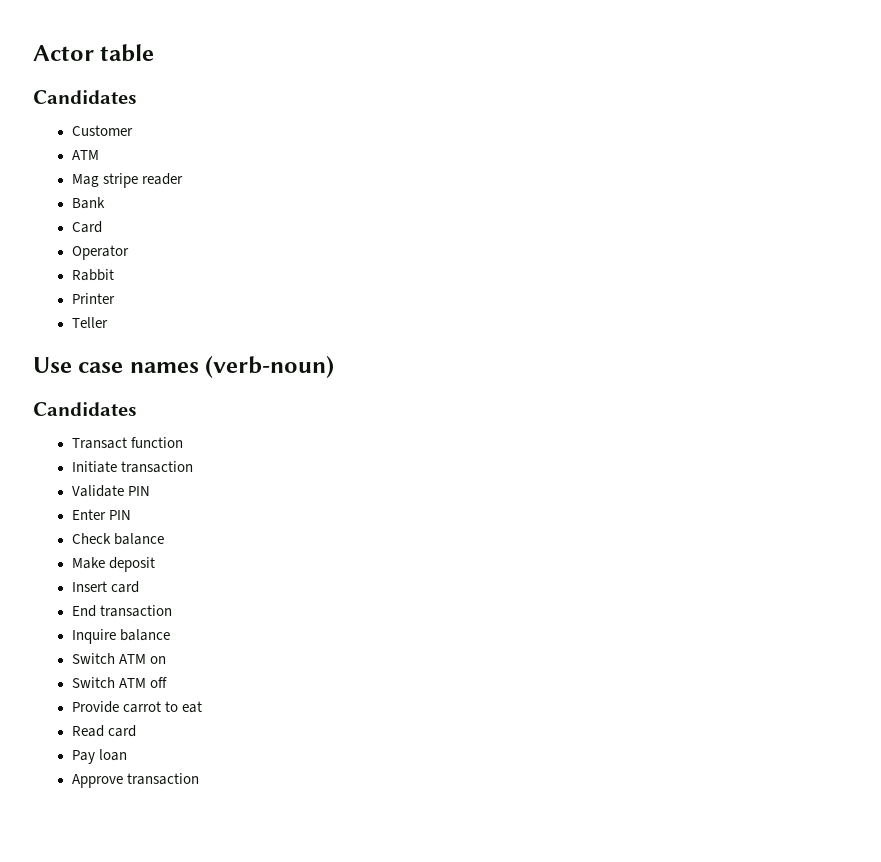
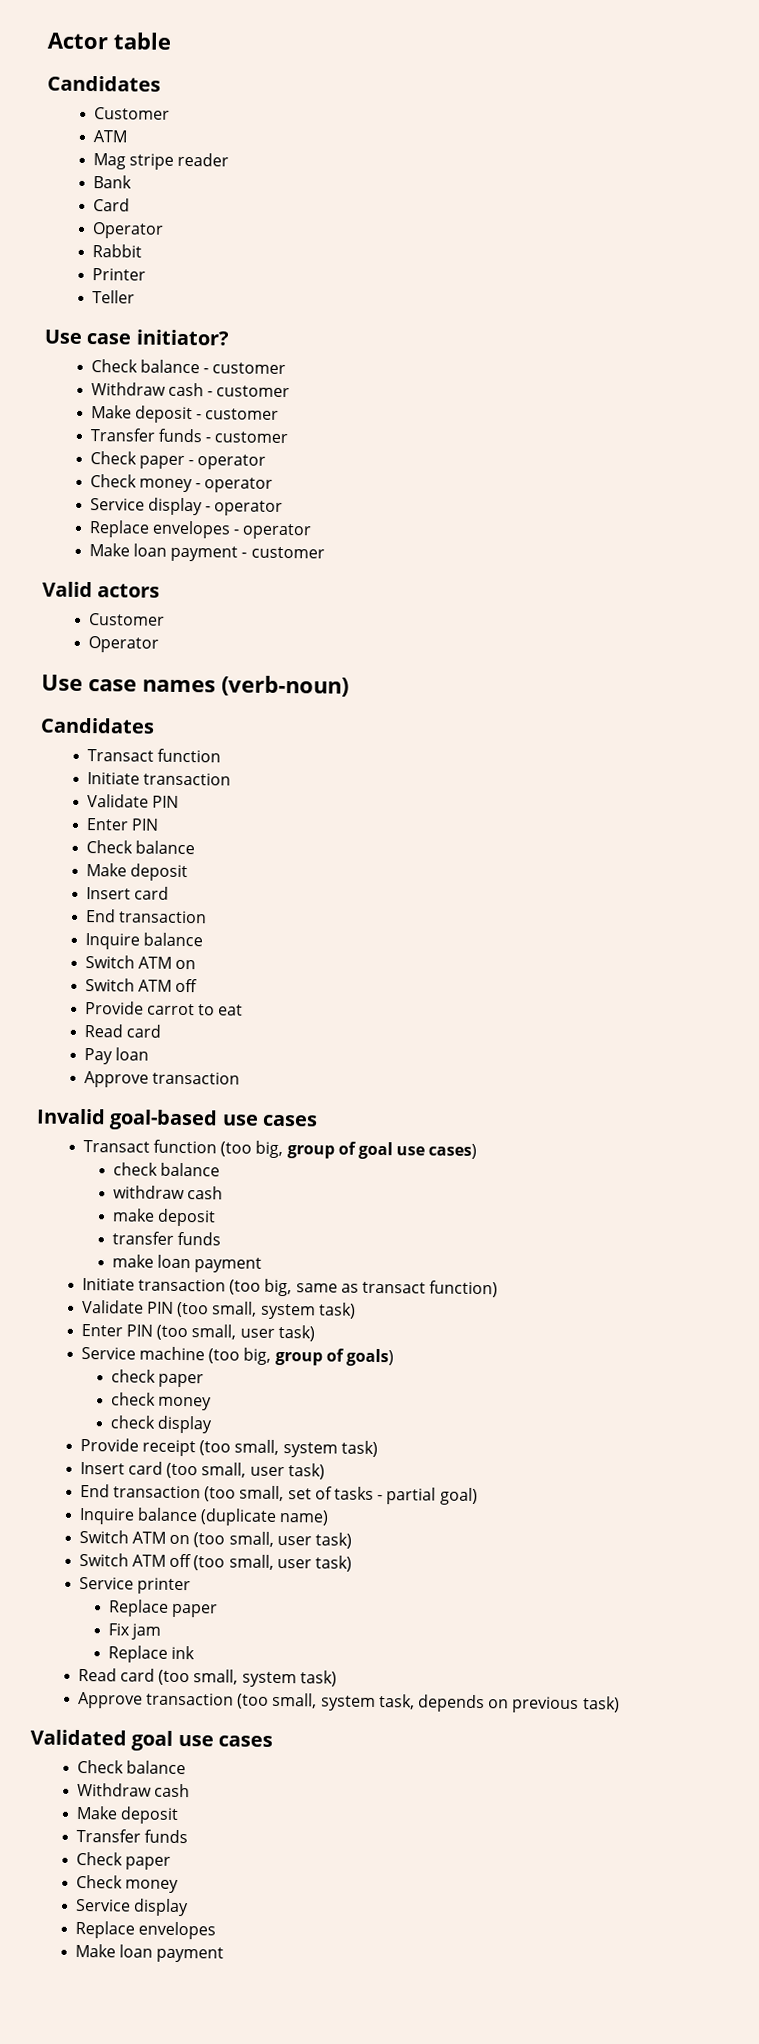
(108, 322) none -> [44,329,229,346] [90,359,287,375] [90,382,291,398] [90,405,280,424] [89,428,289,444] [89,451,267,470] [89,474,274,493] [89,497,284,516] [88,520,313,540] [88,543,325,562] [42,581,161,598] [88,613,165,626] [87,636,159,653] // Use case initiator? // Check balance - customer // Withdraw cash - customer // Make deposit - customer // Transfer funds - customer // Check paper - operator // Check money - operator // Service display - operator // Replace envelopes - operator // Make loan payment - customer // Valid actors // Customer // Operator
(199, 779) none -> [36,1108,318,1131] [82,1139,478,1160] [112,1162,221,1177] [112,1185,224,1200] [111,1208,217,1227] [111,1231,222,1246] [111,1254,263,1273] [81,1277,499,1298] [81,1299,356,1320] [80,1323,315,1342] [80,1346,395,1367] [110,1369,205,1388] [110,1392,213,1411] [109,1415,213,1434] [79,1437,378,1458] [79,1461,325,1480] [79,1483,478,1506] [78,1507,330,1526] [78,1529,353,1549] [78,1552,353,1572] [78,1576,192,1595] [107,1599,219,1618] [107,1623,162,1640] [107,1645,196,1663] [77,1667,337,1688] [77,1691,620,1714] [30,1729,273,1751] [76,1759,187,1775] [76,1782,191,1798] [75,1805,180,1825] [75,1828,189,1844] [75,1851,172,1870] [75,1874,180,1894] [74,1898,190,1917] [74,1920,217,1940] [74,1943,225,1963] // Invalid goal-based use cases // Transact function (too big, group of goal use cases) // check balance // withdraw cash // make deposit // transfer funds // make loan payment // Initiate transaction (too big, same as transact function) // Validate PIN (too small, system task) // Enter PIN (too small, user task) // Service machine (too big, group of goals) // check paper // check money // check display // Provide receipt (too small, system task) // Insert card (too small, user task) // End transaction (too small, set of tasks - partial goal) // Inquire balance (duplicate name) // Switch ATM on (too small, user task) // Switch ATM off (too small, user task) // Service printer // Replace paper // Fix jam // Replace ink // Read card (too small, system task) // Approve transaction (too small, system task, depends on previous task) // Validated goal use cases // Check balance // Withdraw cash // Make deposit // Transfer funds // Check paper // Check money // Service display // Replace envelopes // Make loan payment

